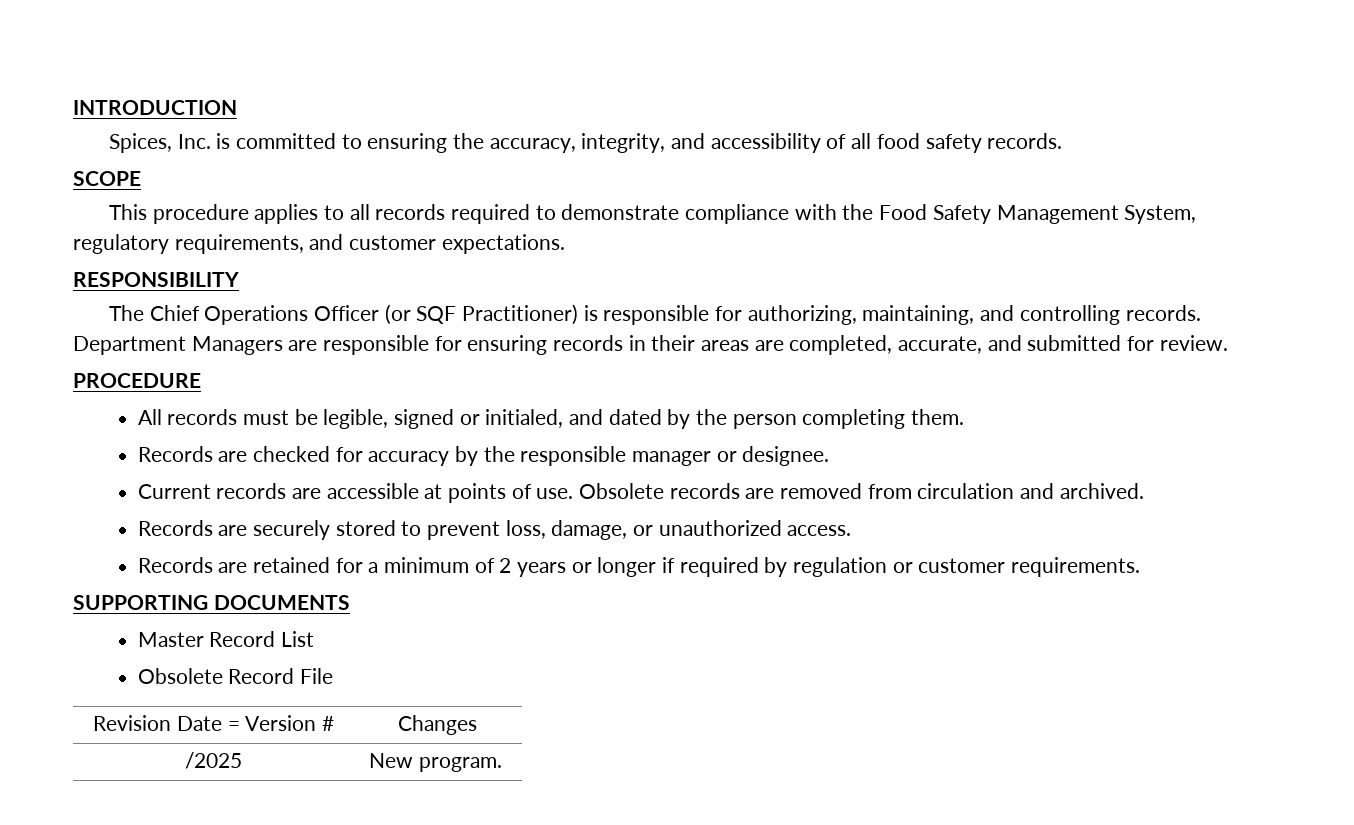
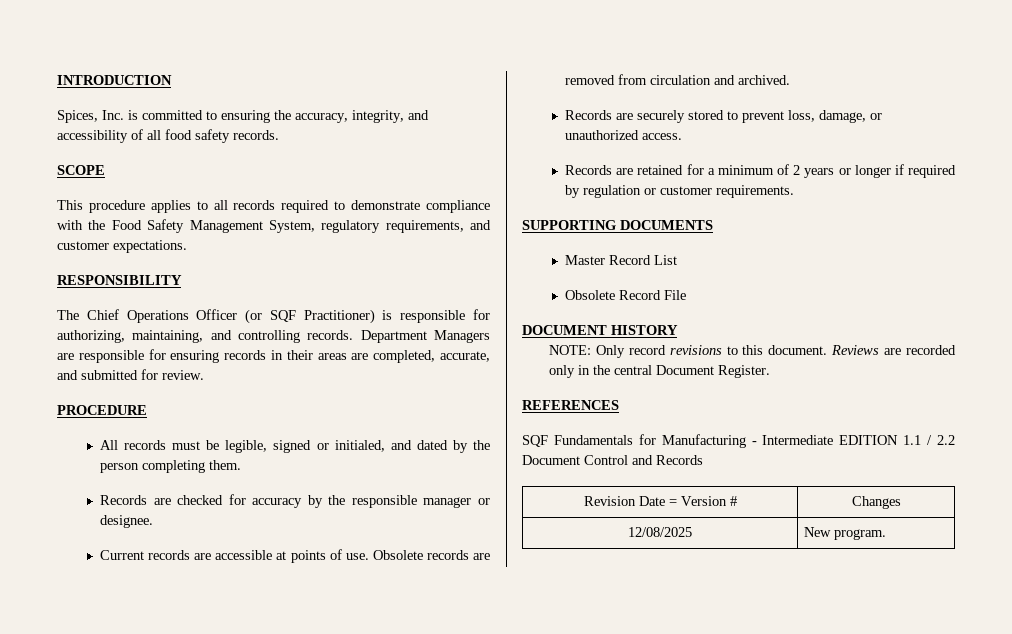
(333, 676) none -> [522,325,678,335] [549,345,956,358] [549,365,771,378] [522,400,619,410] [522,434,956,448] [522,455,703,465] // DOCUMENT HISTORY // NOTE: Only record revisions to this document. Reviews are recorded only in the central Document Register. // REFERENCES // SQF Fundamentals for Manufacturing - Intermediate EDITION 1.1 / 2.2 Document Control and Records
[185,752,242,769] /2025 -> [628,527,692,537] 12/08/2025

